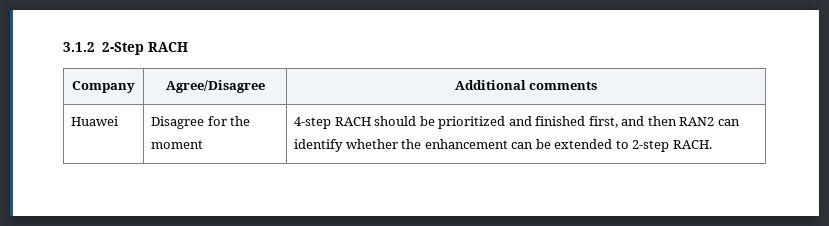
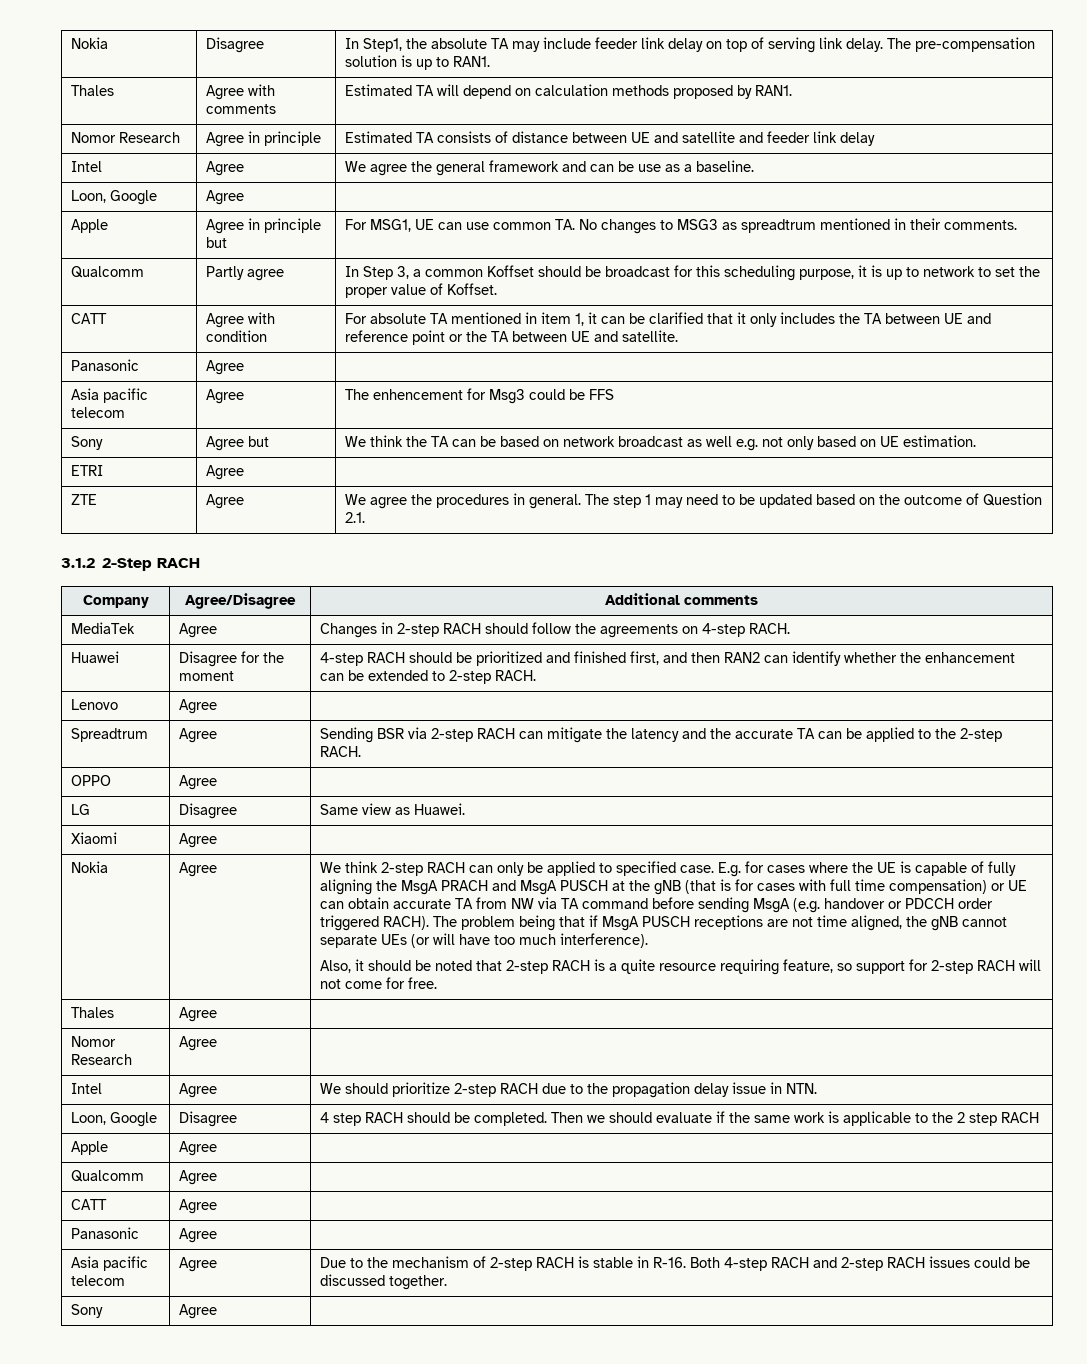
(63, 47) none -> [71,37,109,49] [206,37,265,53] [345,37,1036,53] [345,55,491,70] [71,85,115,96] [206,84,276,100] [206,104,277,114] [345,84,793,99] [71,132,181,143] [206,131,322,147] [345,131,876,146] [71,161,103,172] [206,161,245,176] [345,160,755,176] [71,190,158,205] [206,190,245,205] [71,219,109,233] [206,218,322,234] [206,237,228,248] [345,218,1018,234] [71,266,145,278] [206,266,285,281] [345,265,1041,281] [345,283,498,298] [71,313,108,324] [206,312,276,328] [206,330,268,342] [345,312,992,327] [345,330,679,345] [71,359,140,371] [206,360,245,375] [71,388,149,403] [71,407,126,418] [206,389,245,404] [345,388,615,404] [71,436,104,450] [206,436,270,451] [345,435,977,451] [71,465,104,476] [206,465,245,480] [71,494,98,505] [206,494,245,509] [345,493,1043,509] [345,512,366,523] Nokia | Disagree | In Step1, the absolute TA may include feeder link delay on top of serving link delay. The pre-compensation solution is up to RAN1. // Thales | Agree with comments | Estimated TA will depend on calculation methods proposed by RAN1. // Nomor Research | Agree in principle | Estimated TA consists of distance between UE and satellite and feeder link delay // Intel | Agree | We agree the general framework and can be use as a baseline. // Loon, Google | Agree | // Apple | Agree in principle but | For MSG1, UE can use common TA. No changes to MSG3 as spreadtrum mentioned in their comments. // Qualcomm | Partly agree | In Step 3, a common Koffset should be broadcast for this scheduling purpose, it is up to network to set the proper value of Koffset. // CATT | Agree with condition | For absolute TA mentioned in item 1, it can be clarified that it only includes the TA between UE and reference point or the TA between UE and satellite. // Panasonic | Agree | // Asia pacific telecom | Agree | The enhencement for Msg3 could be FFS // Sony | Agree but | We think the TA can be based on network broadcast as well e.g. not only based on UE estimation. // ETRI | Agree | // ZTE | Agree | We agree the procedures in general. The step 1 may need to be updated based on the outcome of Question 2.1. //
(598, 85) none -> [71,622,136,634] [179,623,218,638] [320,622,791,638] // MediaTek | Agree | Changes in 2-step RACH should follow the agreements on 4-step RACH.
(712, 144) none -> [71,699,119,710] [179,699,218,714] [71,728,149,742] [179,728,218,743] [320,727,1003,743] [320,746,362,757] [71,775,112,786] [179,775,218,790] [71,804,91,815] [179,803,238,819] [320,803,466,815] [71,832,118,844] [179,833,218,848] [71,861,109,873] [179,862,218,877] [320,861,1017,877] [320,879,1028,895] [320,897,994,913] [320,915,1008,931] [320,933,649,948] [320,959,1042,975] [320,977,438,989] [71,1007,115,1018] [179,1007,218,1022] [71,1036,117,1047] [71,1054,133,1065] [179,1036,218,1051] [71,1083,103,1094] [179,1083,218,1098] [320,1082,818,1098] [71,1112,158,1127] [179,1111,238,1127] [320,1111,1040,1126] [71,1141,109,1155] [179,1141,218,1156] [71,1170,145,1182] [179,1170,218,1185] [71,1199,108,1210] [179,1199,218,1214] [71,1227,140,1239] [179,1228,218,1243] [71,1256,149,1271] [71,1275,126,1286] [179,1257,218,1272] [320,1256,1031,1271] [320,1274,448,1290] [71,1304,104,1318] [179,1304,218,1319] // Lenovo | Agree | // Spreadtrum | Agree | Sending BSR via 2-step RACH can mitigate the latency and the accurate TA can be applied to the 2-step RACH. // OPPO | Agree | // LG | Disagree | Same view as Huawei. // Xiaomi | Agree | // Nokia | Agree | We think 2-step RACH can only be applied to specified case. E.g. for cases where the UE is capable of fully aligning the MsgA PRACH and MsgA PUSCH at the gNB (that is for cases with full time compensation) or UE can obtain accurate TA from NW via TA command before sending MsgA (e.g. handover or PDCCH order triggered RACH). The problem being that if MsgA PUSCH receptions are not time aligned, the gNB cannot separate UEs (or will have too much interference). // Also, it should be noted that 2-step RACH is a quite resource requiring feature, so support for 2-step RACH will not come for free. // Thales | Agree | // Nomor Research | Agree | // Intel | Agree | We should prioritize 2-step RACH due to the propagation delay issue in NTN. // Loon, Google | Disagree | 4 step RACH should be completed. Then we should evaluate if the same work is applicable to the 2 step RACH // Apple | Agree | // Qualcomm | Agree | // CATT | Agree | // Panasonic | Agree | // Asia pacific telecom | Agree | Due to the mechanism of 2-step RACH is stable in R-16. Both 4-step RACH and 2-step RACH issues could be discussed together. // Sony | Agree |

